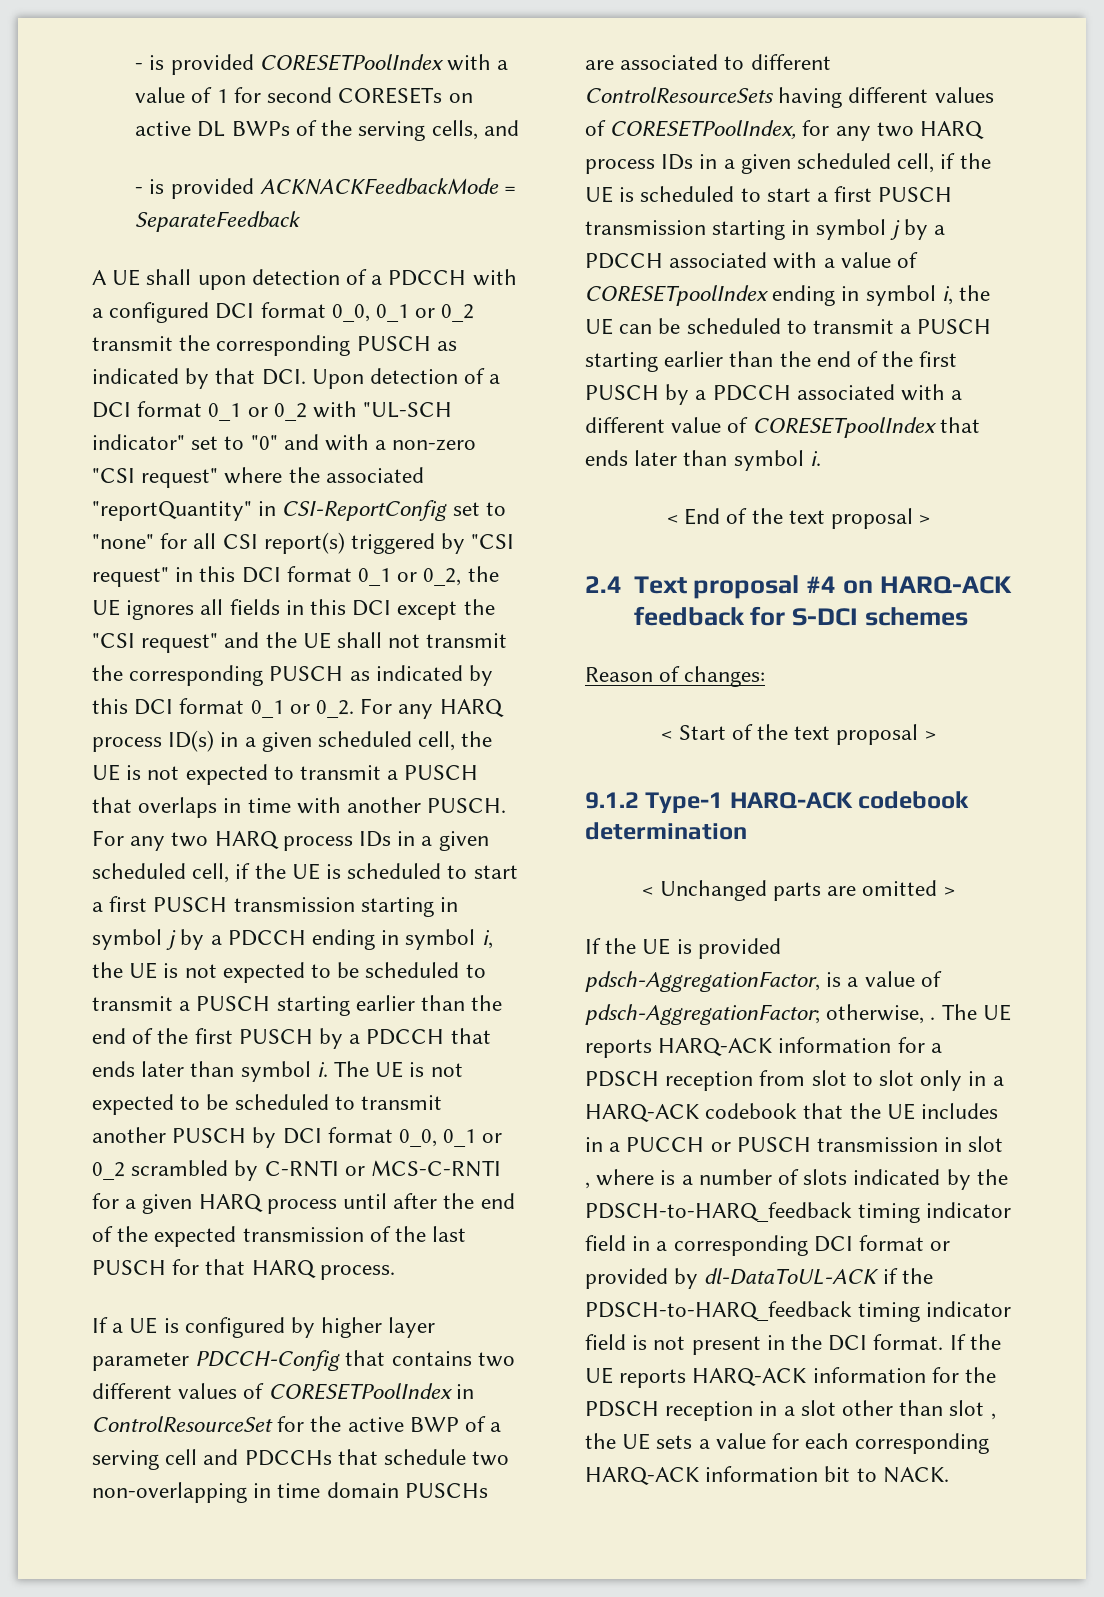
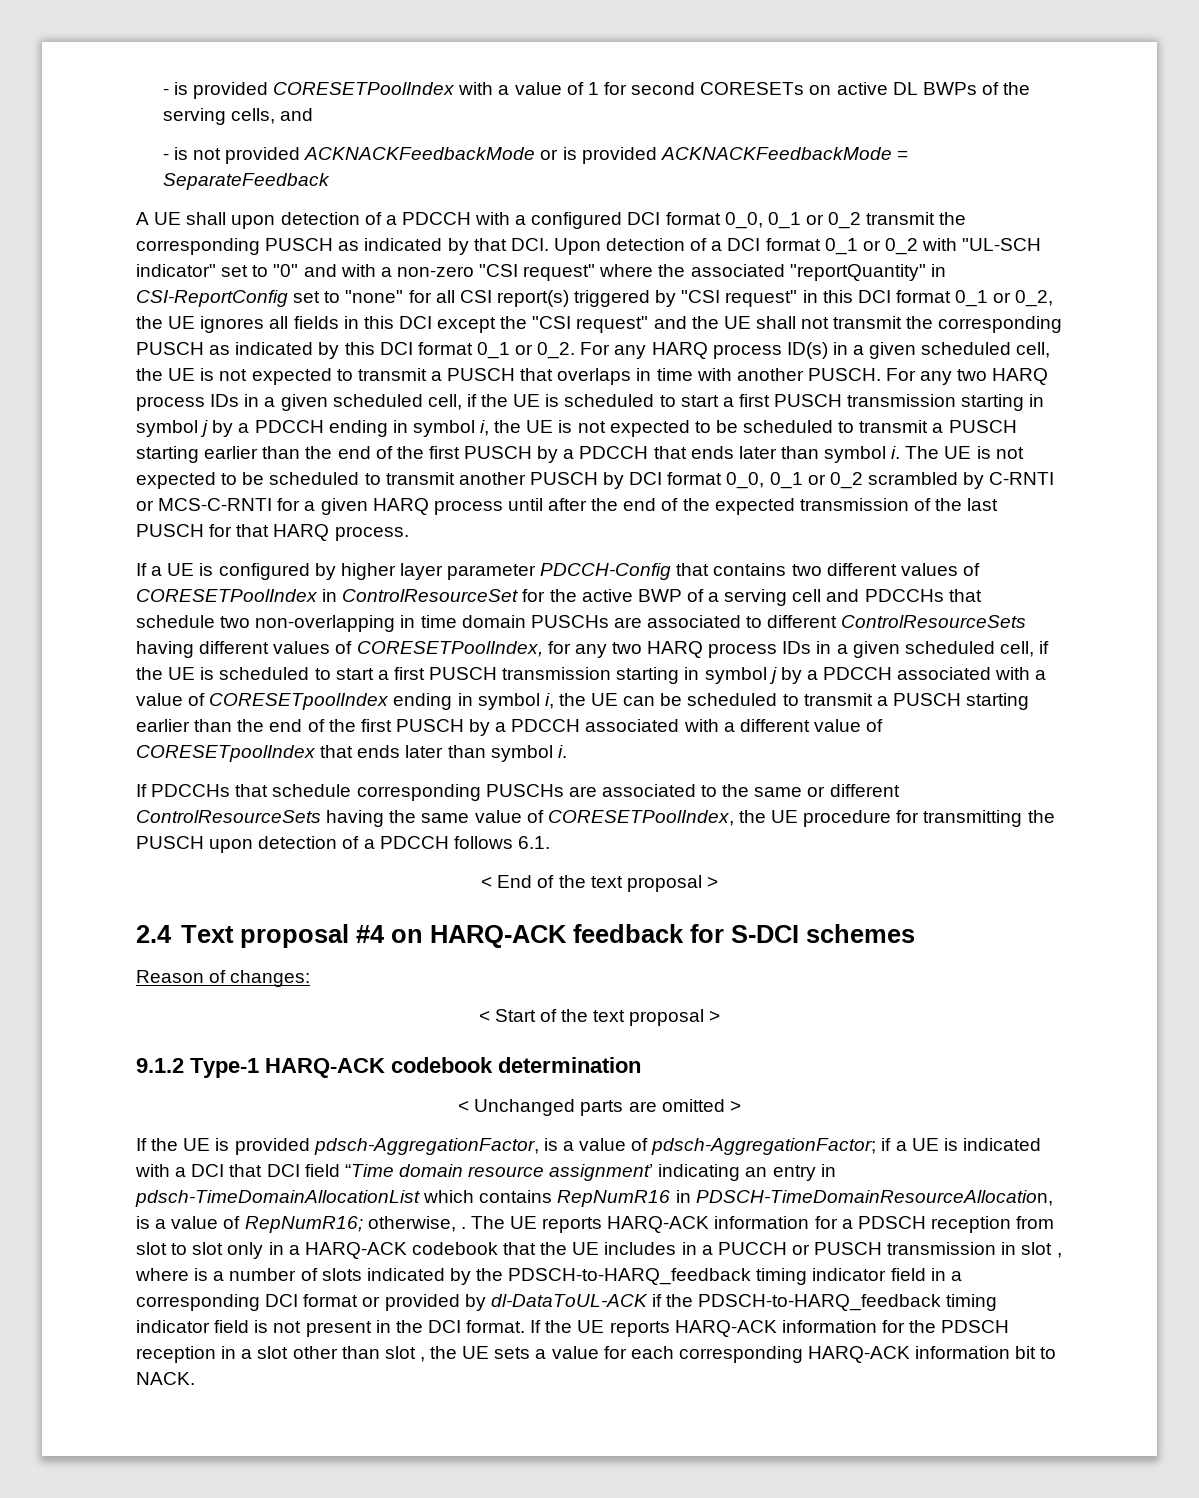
(165, 186) none -> [193,147,577,164] not provided ACKNACKFeedbackMode or is
(821, 458) none -> [136,784,900,801] [136,810,1055,827] [136,836,550,853] // If PDCCHs that schedule corresponding PUSCHs are associated to the same or different ControlResourceSets having the same value of CORESETPoolIndex, the UE procedure for transmitting the PUSCH upon detection of a PDCCH follows 6.1.
(820, 1014) none -> [881,1138,1041,1151] [135,1164,836,1181] [135,1190,1053,1207] [136,1216,363,1233] if a UE is indicated with a DCI that DCI field “Time domain resource assignment’ indicating an entry in pdsch-TimeDomainAllocationList which contains RepNumR16 in PDSCH-TimeDomainResourceAllocation, is a value of RepNumR16;

